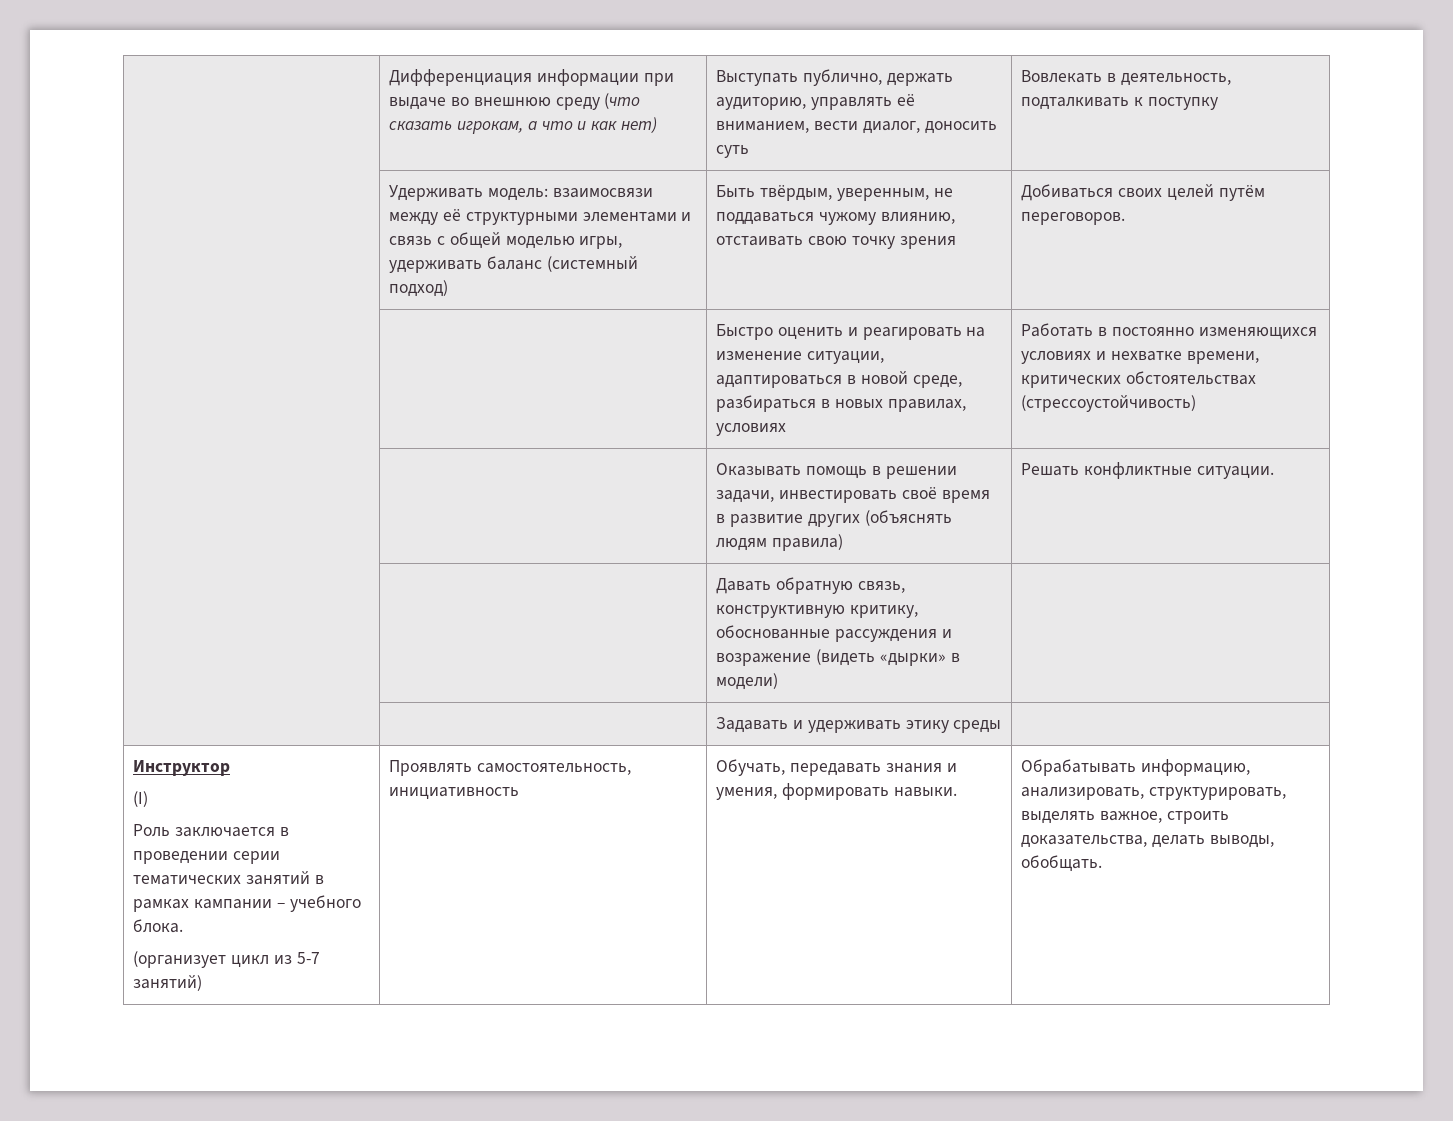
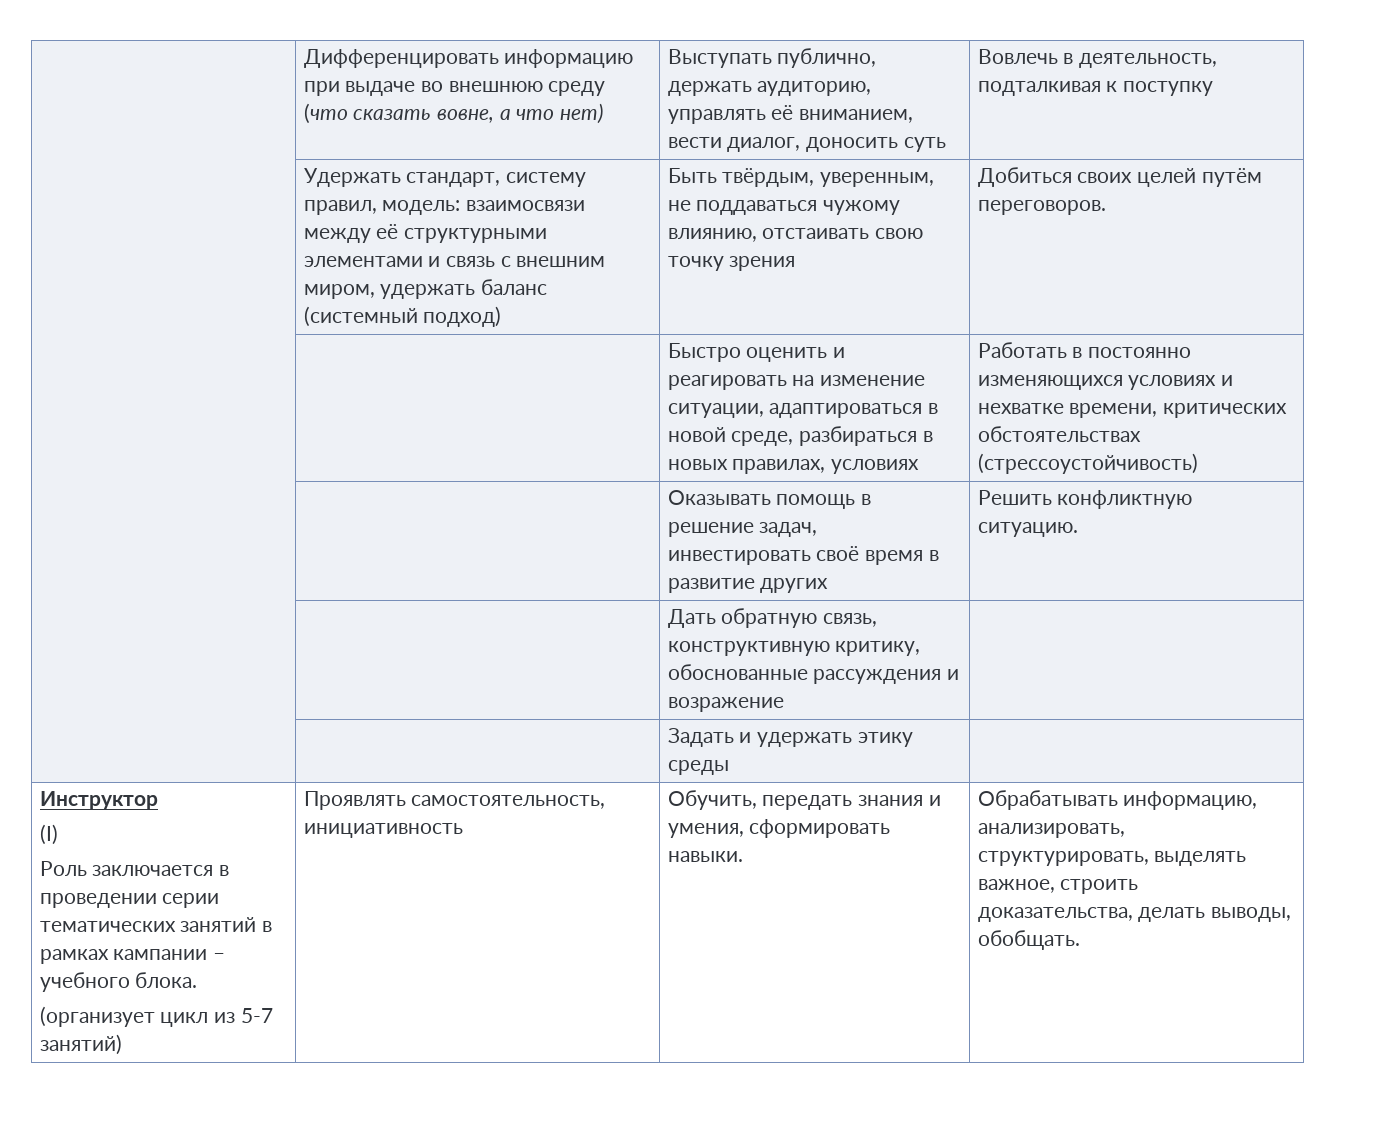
[389,69,640,86] | Дифференциация информации -> [303,49,634,68] | Дифференцировать информацию
[457,121,524,134] игрокам, -> [437,109,495,123] вовне,
[577,121,618,130] и как -> (555, 114) none
[1021,70,1103,83] Вовлекать -> [977,49,1058,64] Вовлечь
[1021,97,1130,110] подталкивать -> [977,81,1101,96] подталкивая
[389,185,484,201] Удерживать -> [303,168,587,187] [303,200,377,215] Удержать стандарт, систему правил,
[449,232,623,249] [389,260,483,273] общей моделью игры, удерживать -> [516,256,606,267] [303,284,476,299] внешним миром, удержать
[1021,184,1114,201] Добиваться -> [977,167,1072,187] Добиться
[885,466,957,479] [716,490,775,503] решении задачи, -> [667,522,818,537] решение задач,
[864,510,952,526] [716,534,844,551] [1021,462,1274,479] [716,578,772,594] (объяснять людям правила) | Решать конфликтные ситуации. // | | Давать -> [977,490,1193,509] [977,522,1078,537] [667,609,716,628] | Решить конфликтную ситуацию. // | | Дать
[816,649,960,666] [716,673,779,690] [716,717,901,733] (видеть «дырки» в модели) | // | | Задавать и удерживать -> [667,728,853,747] | // | | Задать и удержать
[716,759,882,776] Обучать, передавать -> [667,790,853,810] Обучить, передать
[782,783,890,800] формировать -> [749,819,891,838] сформировать

